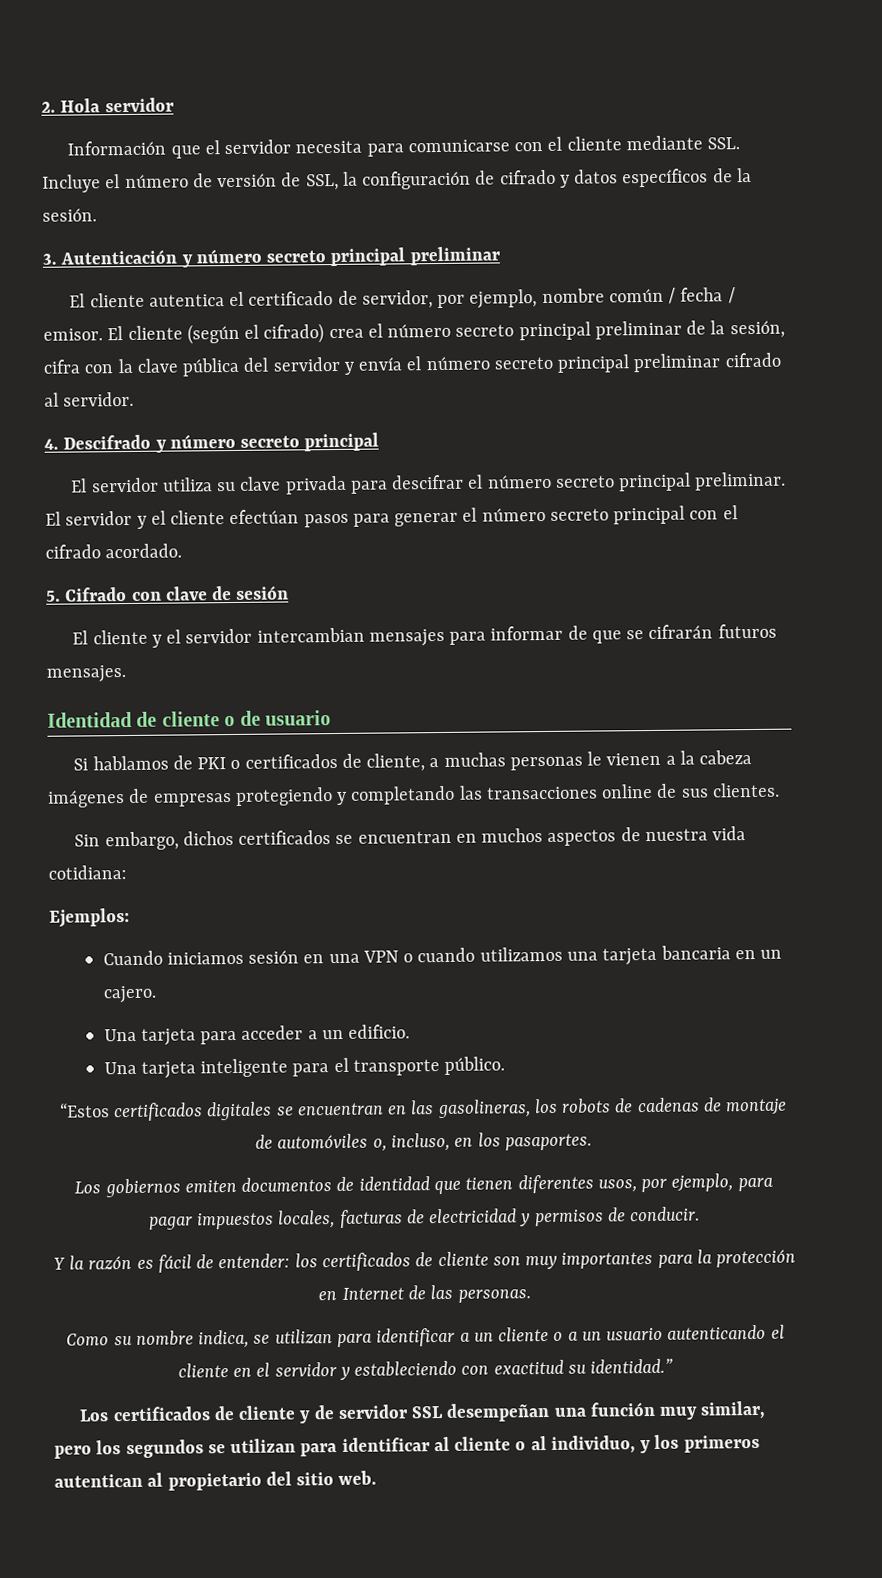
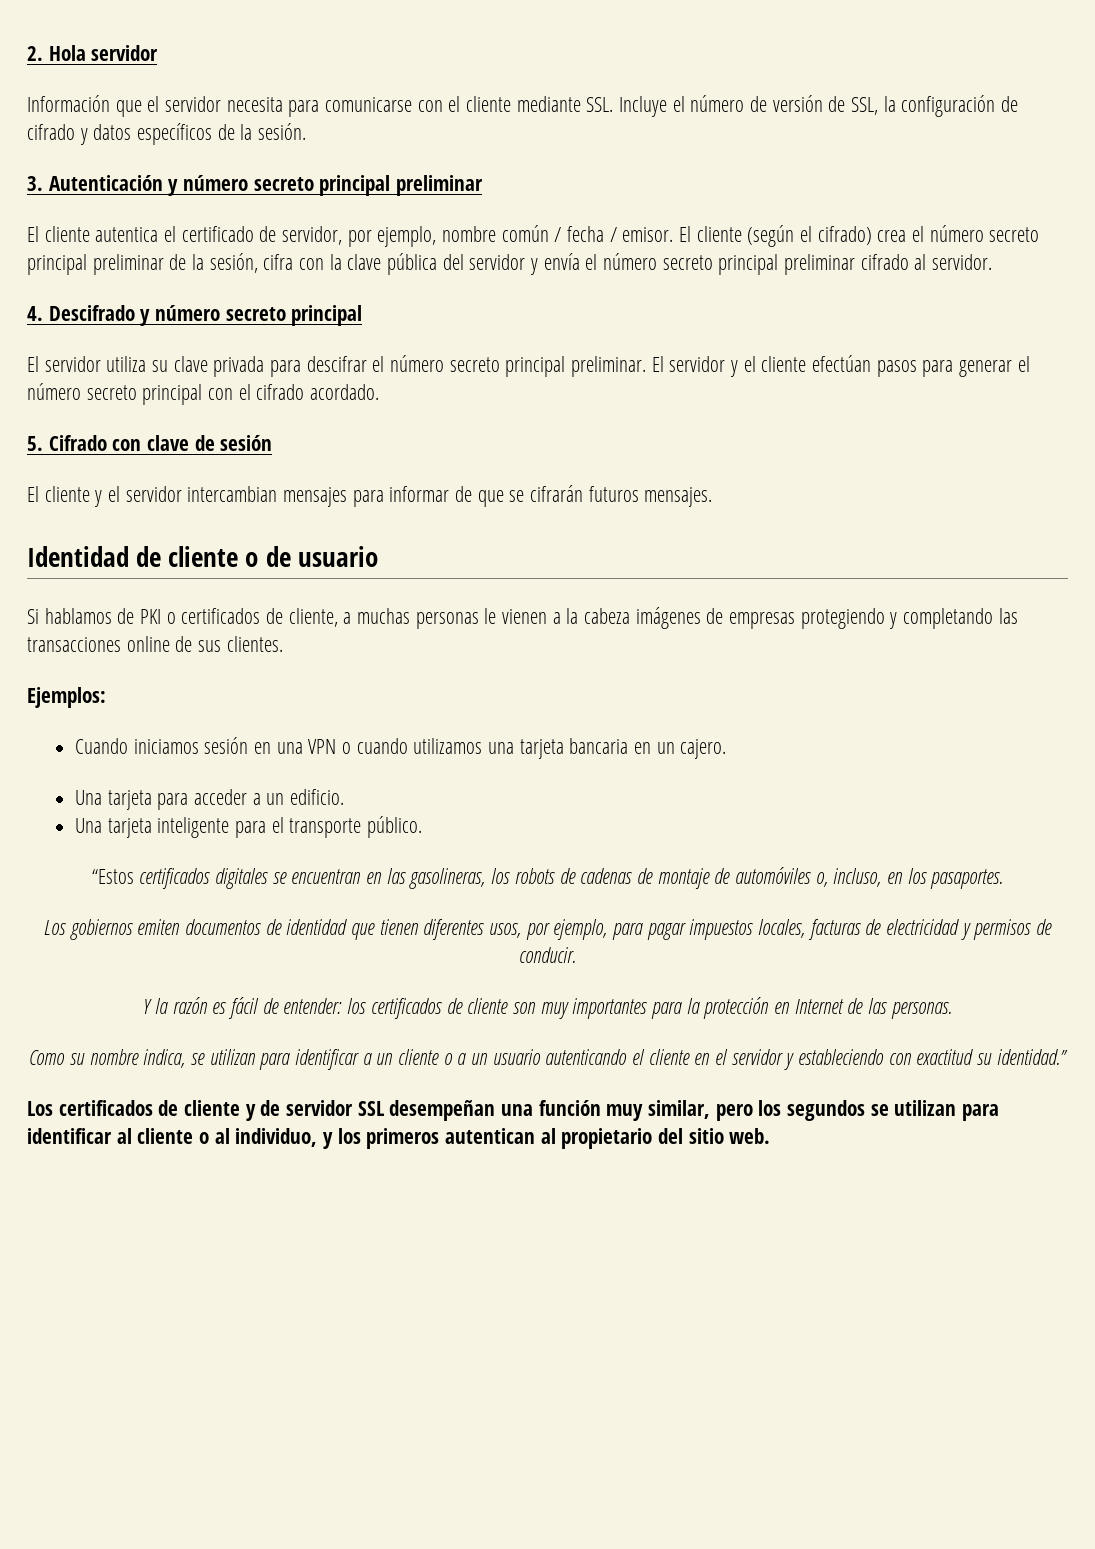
[74,826,747,851] [48,865,127,880] // Sin embargo, dichos certificados se encuentran en muchos aspectos de nuestra vida cotidiana: -> (283, 644) none

